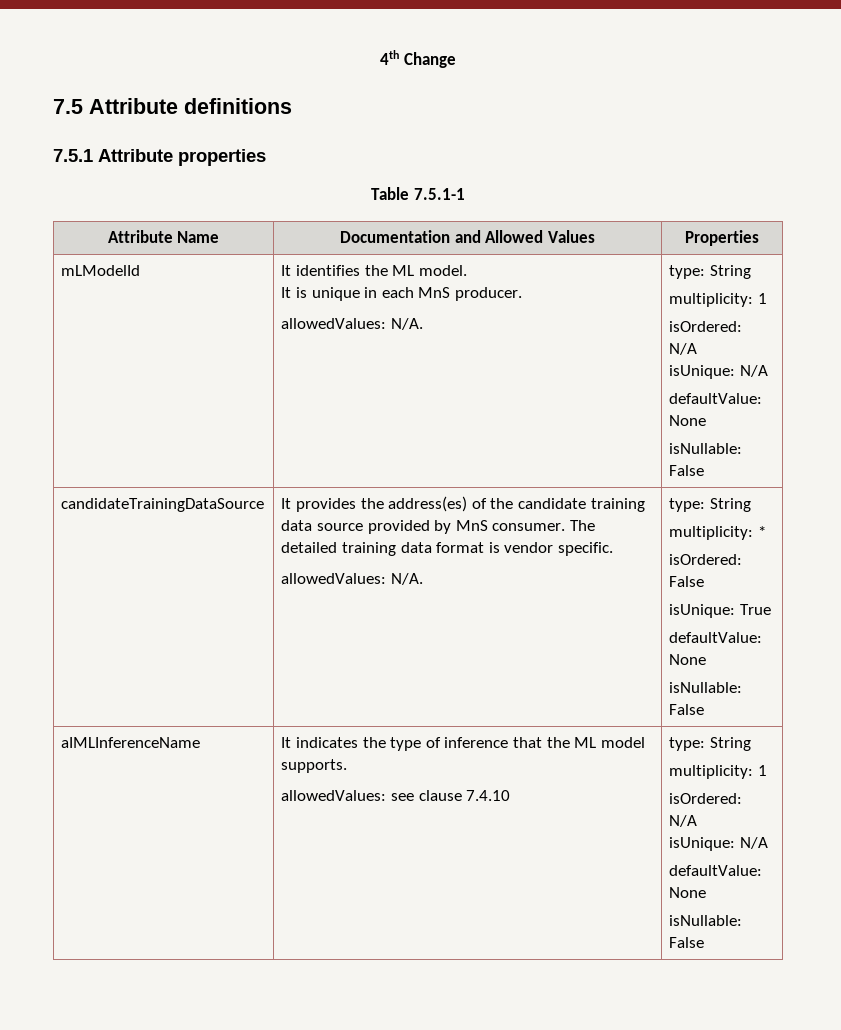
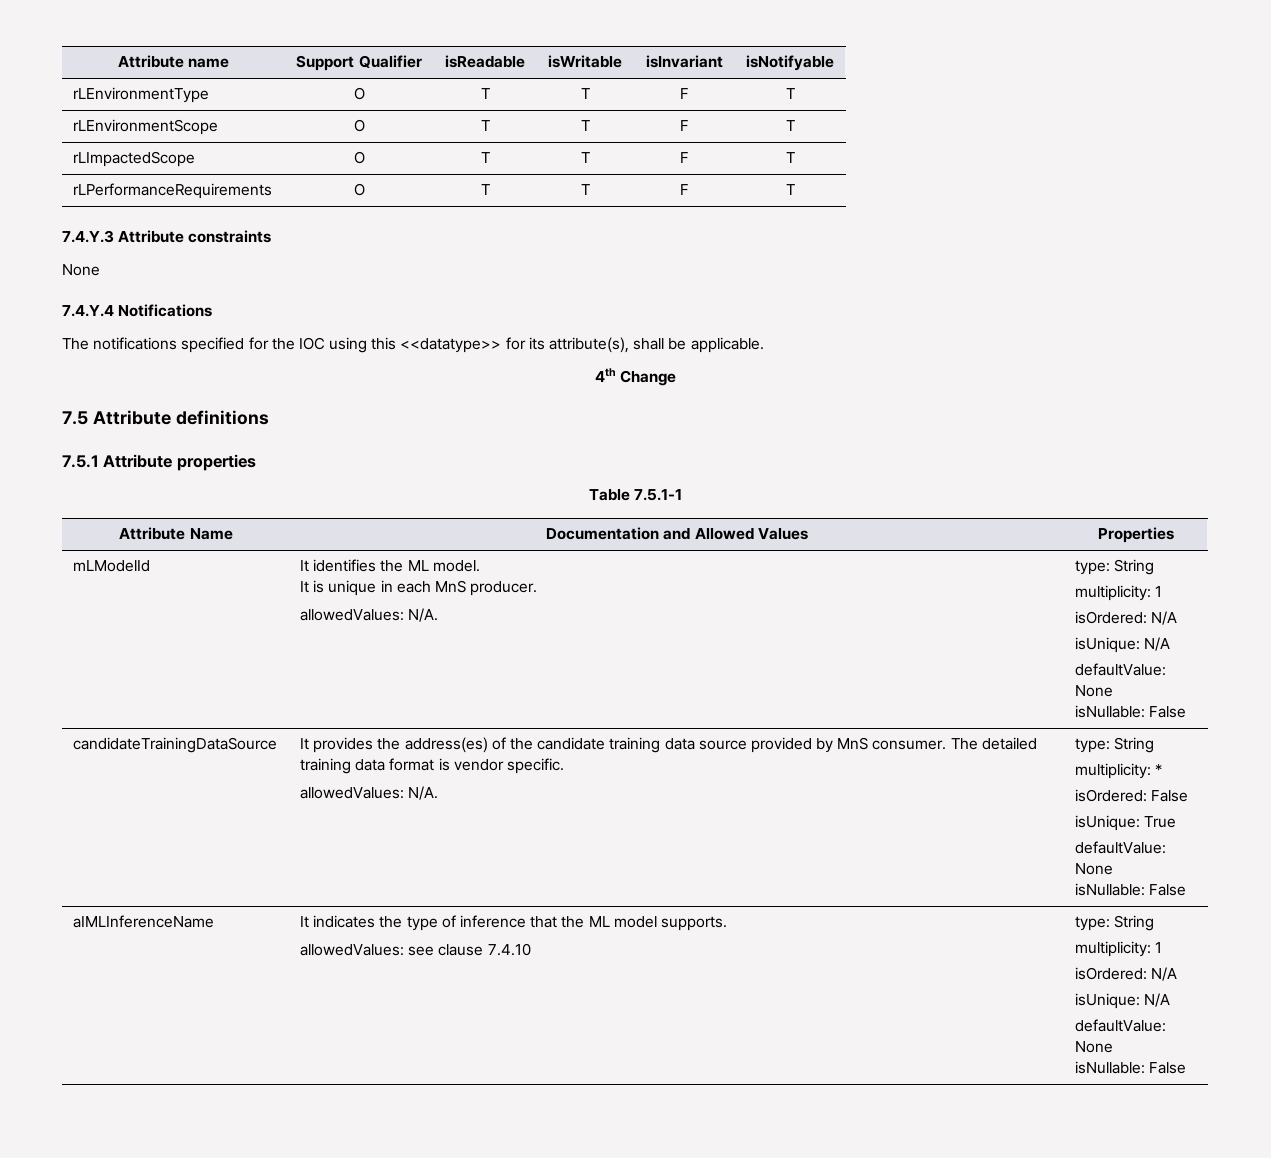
(380, 57) none -> [117,55,230,68] [296,55,422,71] [445,55,525,68] [548,55,622,68] [645,55,723,68] [746,55,834,71] [73,87,210,103] [353,87,365,100] [480,88,490,99] [580,88,590,99] [679,88,689,99] [785,88,795,99] [73,119,219,135] [353,119,365,132] [480,120,490,131] [580,120,590,131] [679,120,689,131] [785,120,795,131] [73,151,196,167] [353,151,365,164] [480,152,490,163] [580,152,590,163] [679,152,689,163] [785,152,795,163] [73,183,273,199] [353,183,365,196] [480,184,490,195] [580,184,590,195] [679,184,689,195] [785,184,795,195] [62,230,272,243] [62,264,100,276] [62,304,213,317] [62,337,764,353] Attribute name | Support Qualifier | isReadable | isWritable | isInvariant | isNotifyable // rLEnvironmentType | O | T | T | F | T // rLEnvironmentScope | O | T | T | F | T // rLImpactedScope | O | T | T | F | T // rLPerformanceRequirements | O | T | T | F | T // 7.4.Y.3 Attribute constraints // None // 7.4.Y.4 Notifications // The notifications specified for the IOC using this <<datatype>> for its attribute(s), shall be applicable. //

